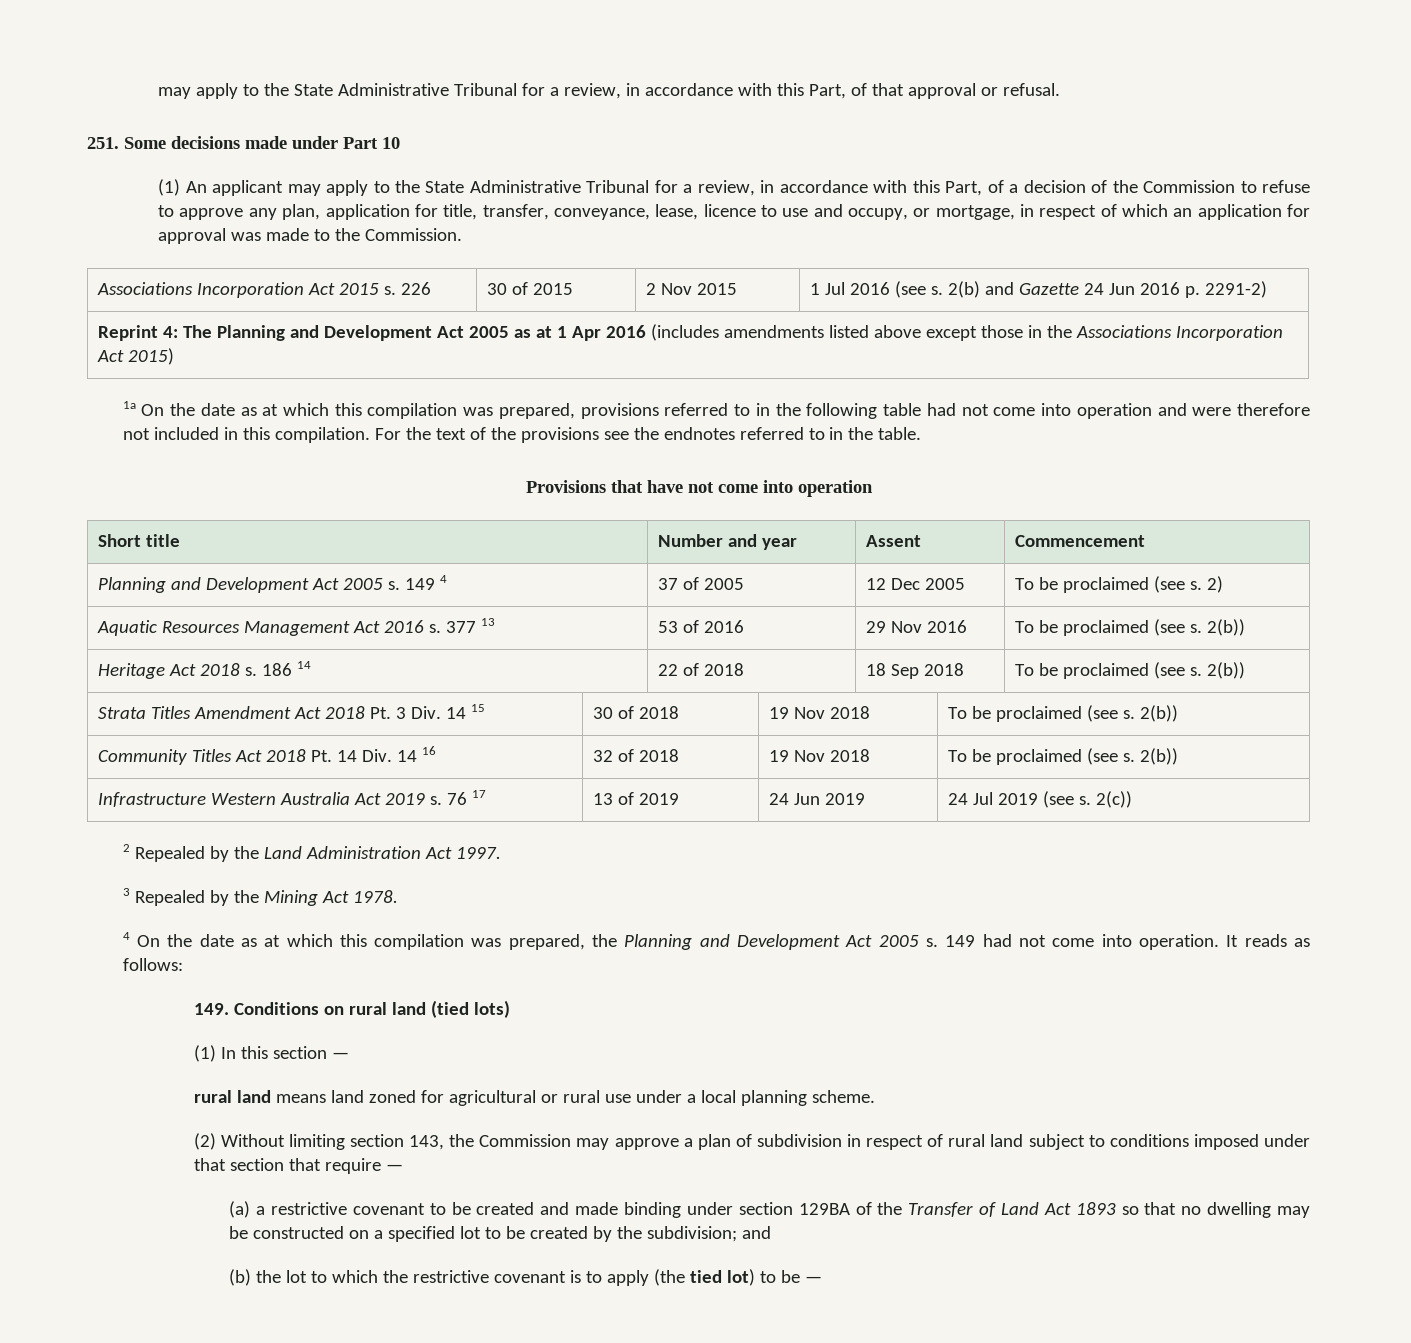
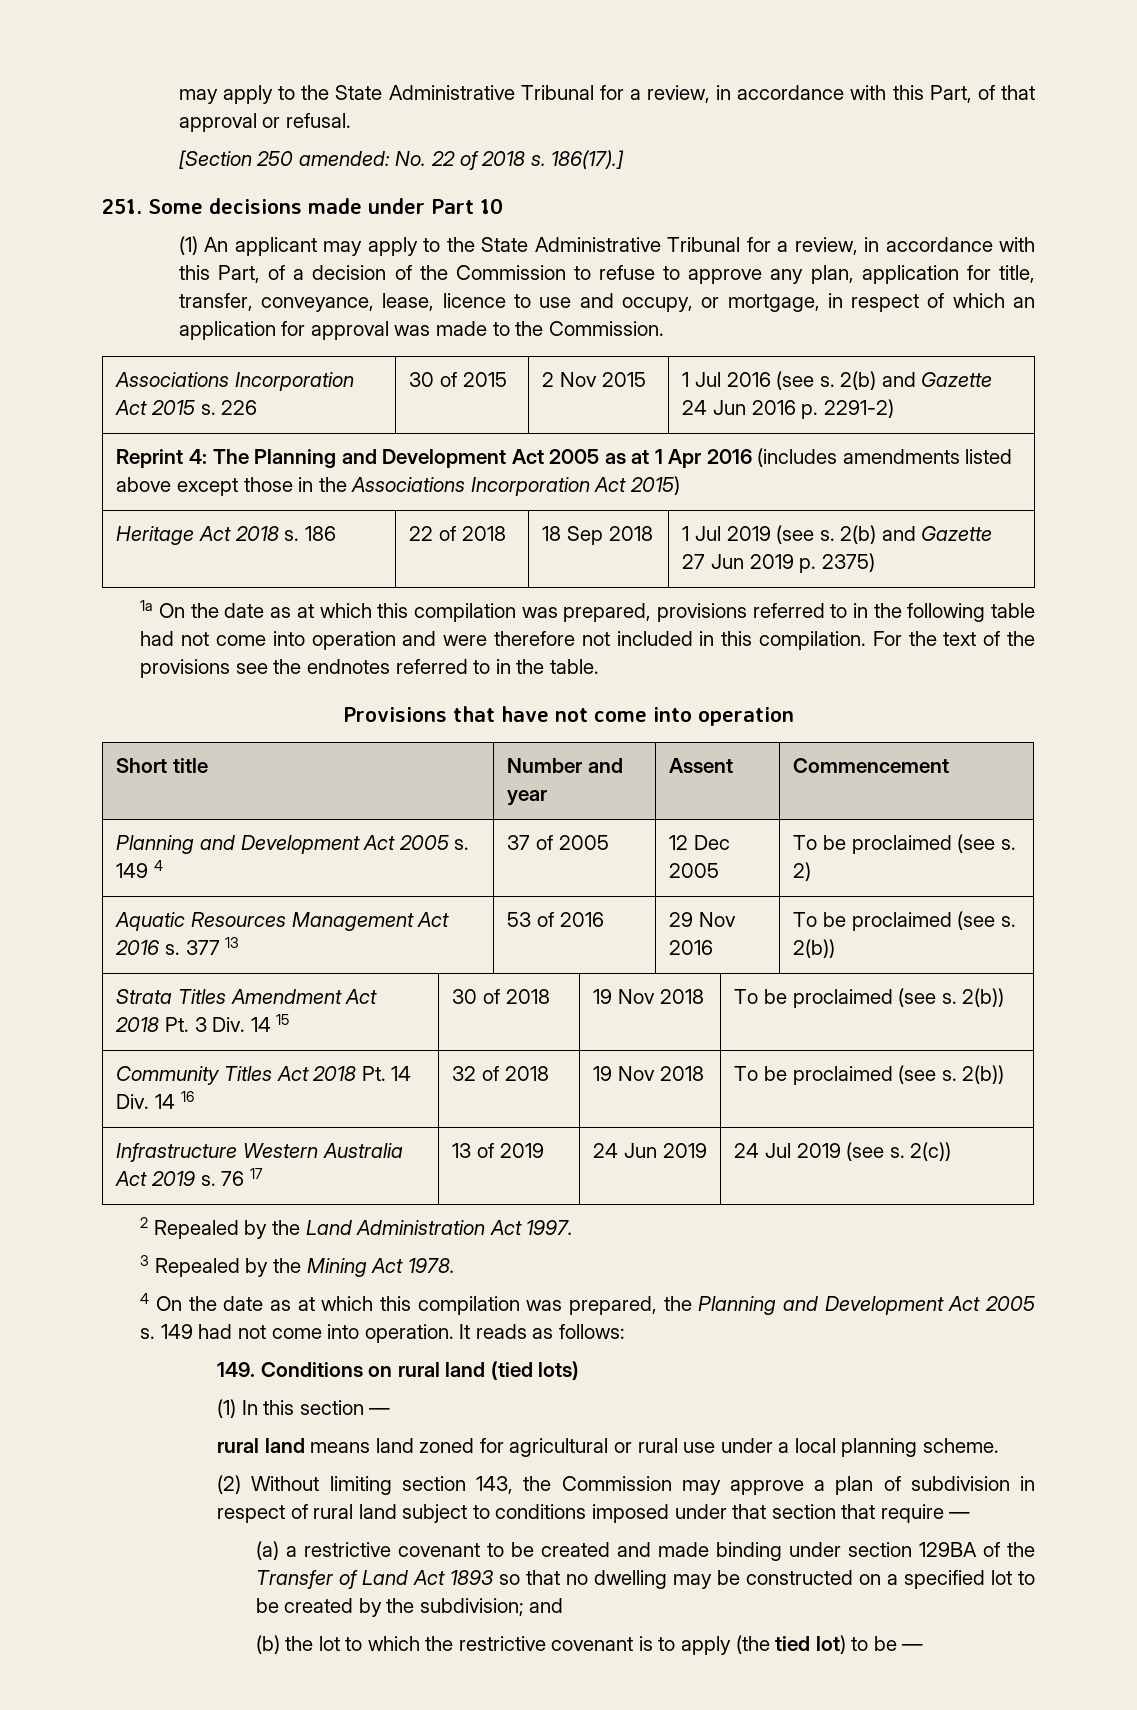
(1061, 89) none -> [178,150,625,170] // [Section 250 amended: No. 22 of 2018 s. 186(17).]
(174, 356) none -> [116,526,336,545] [409,526,506,541] [542,526,653,545] [682,525,993,544] [682,553,875,573] // Heritage Act 2018 s. 186 | 22 of 2018 | 18 Sep 2018 | 1 Jul 2019 (see s. 2(b) and Gazette 27 Jun 2019 p. 2375)
[97,661,311,679] [657,663,744,676] [865,663,964,679] [1014,662,1245,679] // Heritage Act 2018 s. 186 14 | 22 of 2018 | 18 Sep 2018 | To be proclaimed (see s. 2(b)) -> (836, 948) none

